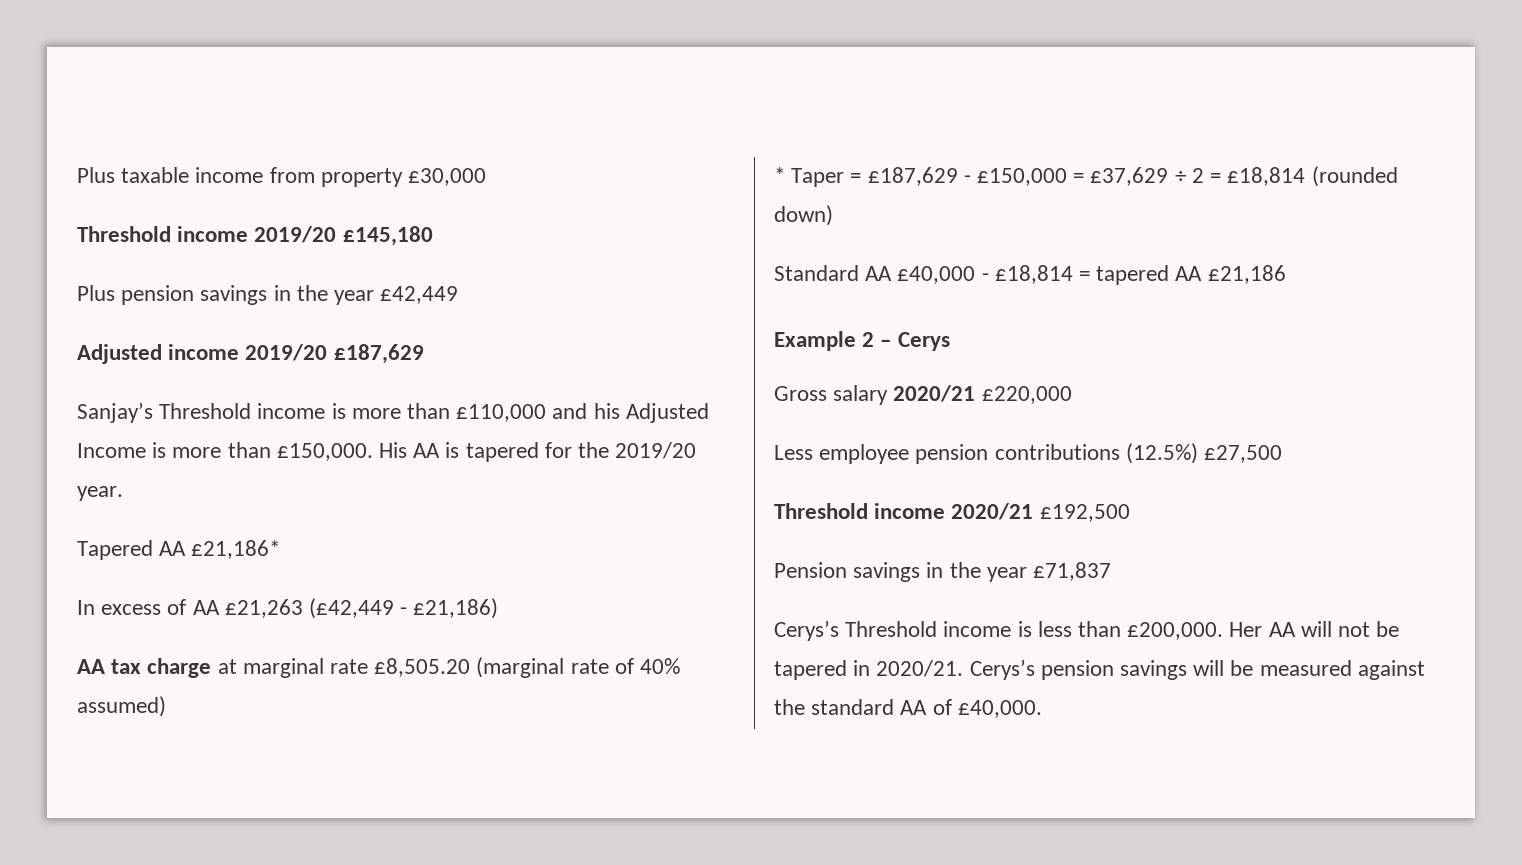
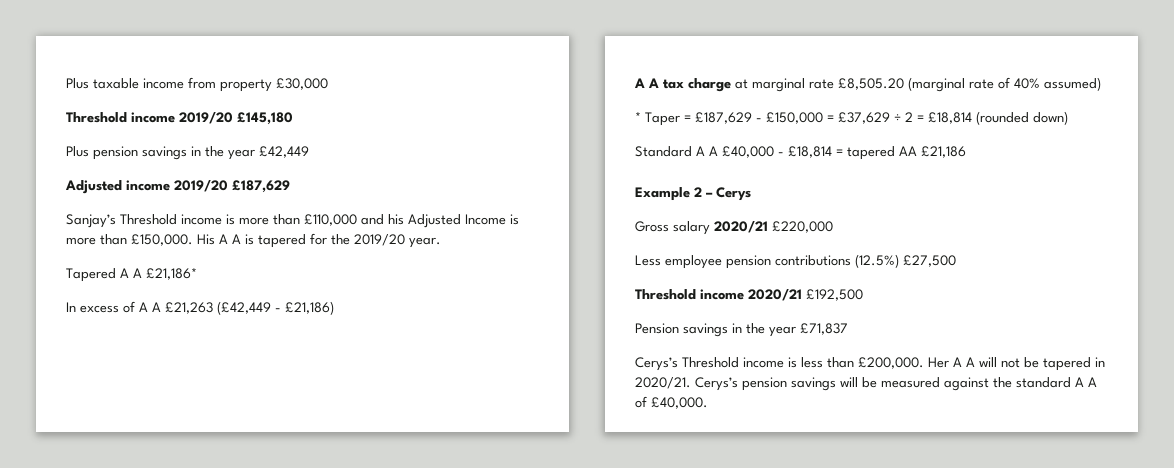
[413,443,441,458] AA -> [219,234,241,244] A A
[159,541,187,556] AA -> [120,268,142,278] A A
[192,600,220,615] AA -> [139,302,161,312] A A
[77,659,105,674] AA -> [634,78,659,88] A A
[865,266,893,281] AA -> [696,146,718,156] A A
[1268,622,1296,637] AA -> [953,357,975,367] A A
[900,700,928,715] AA -> [1075,377,1097,387] A A

